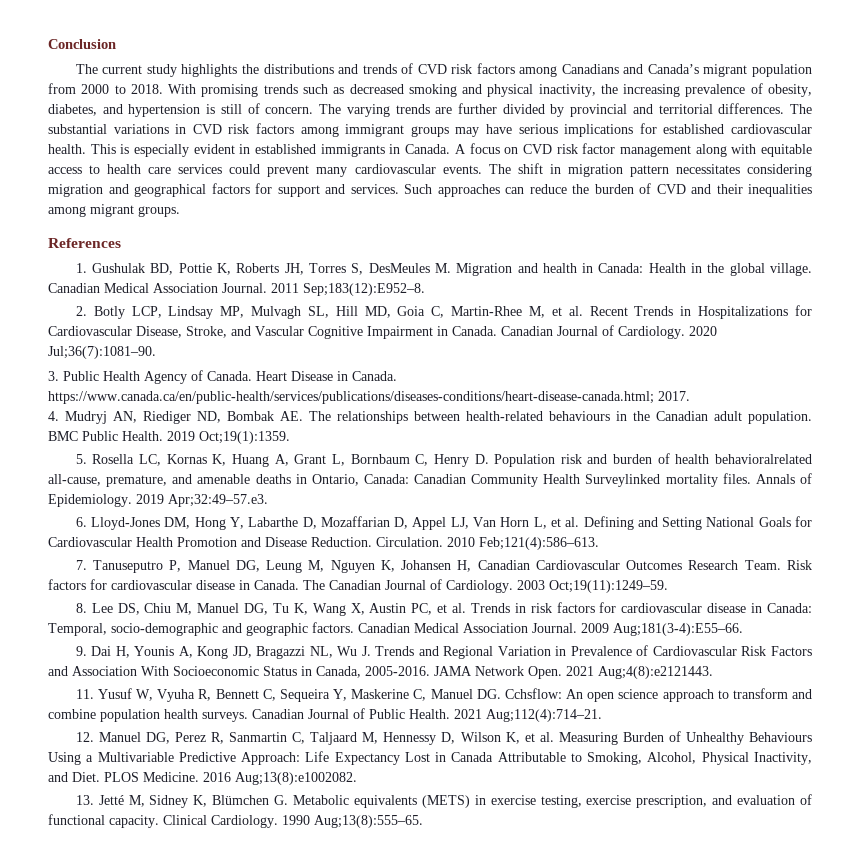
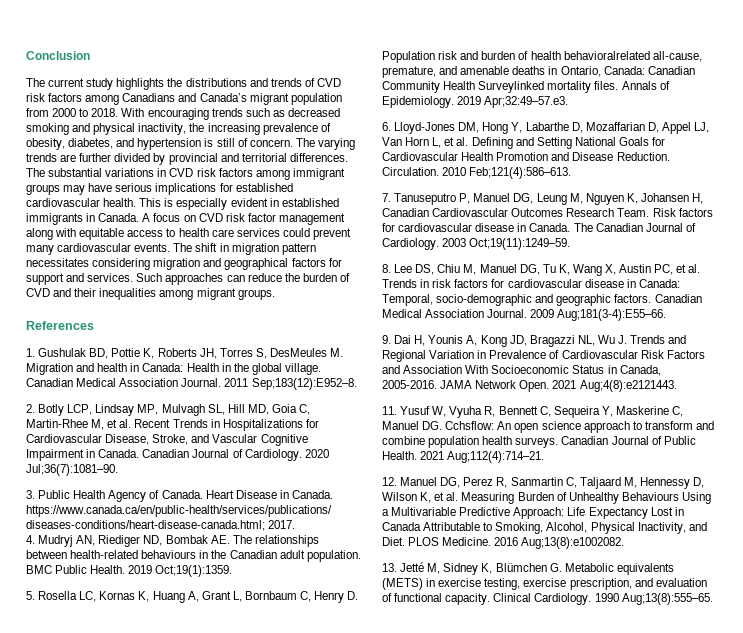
[201,84,259,97] promising -> [147,108,209,120] encouraging

